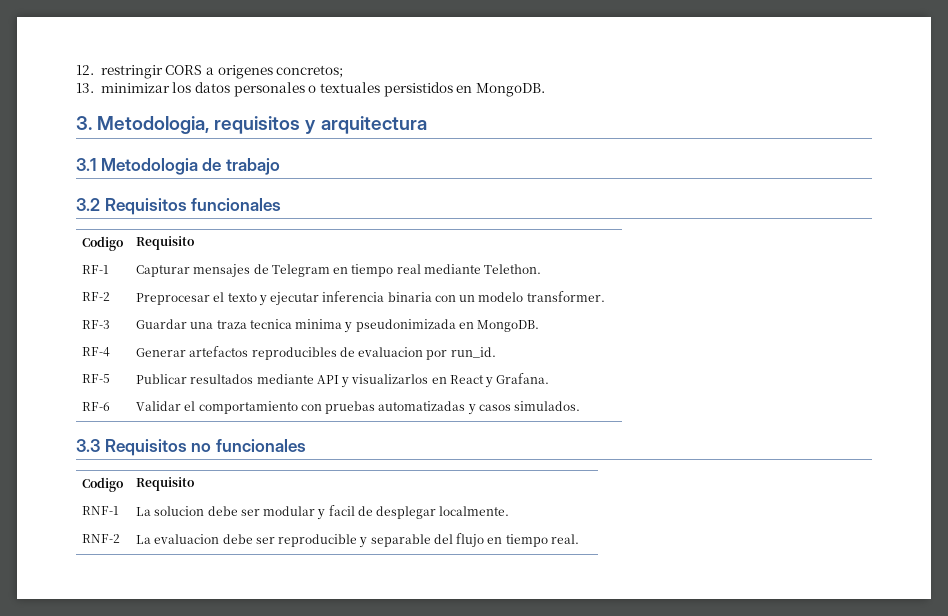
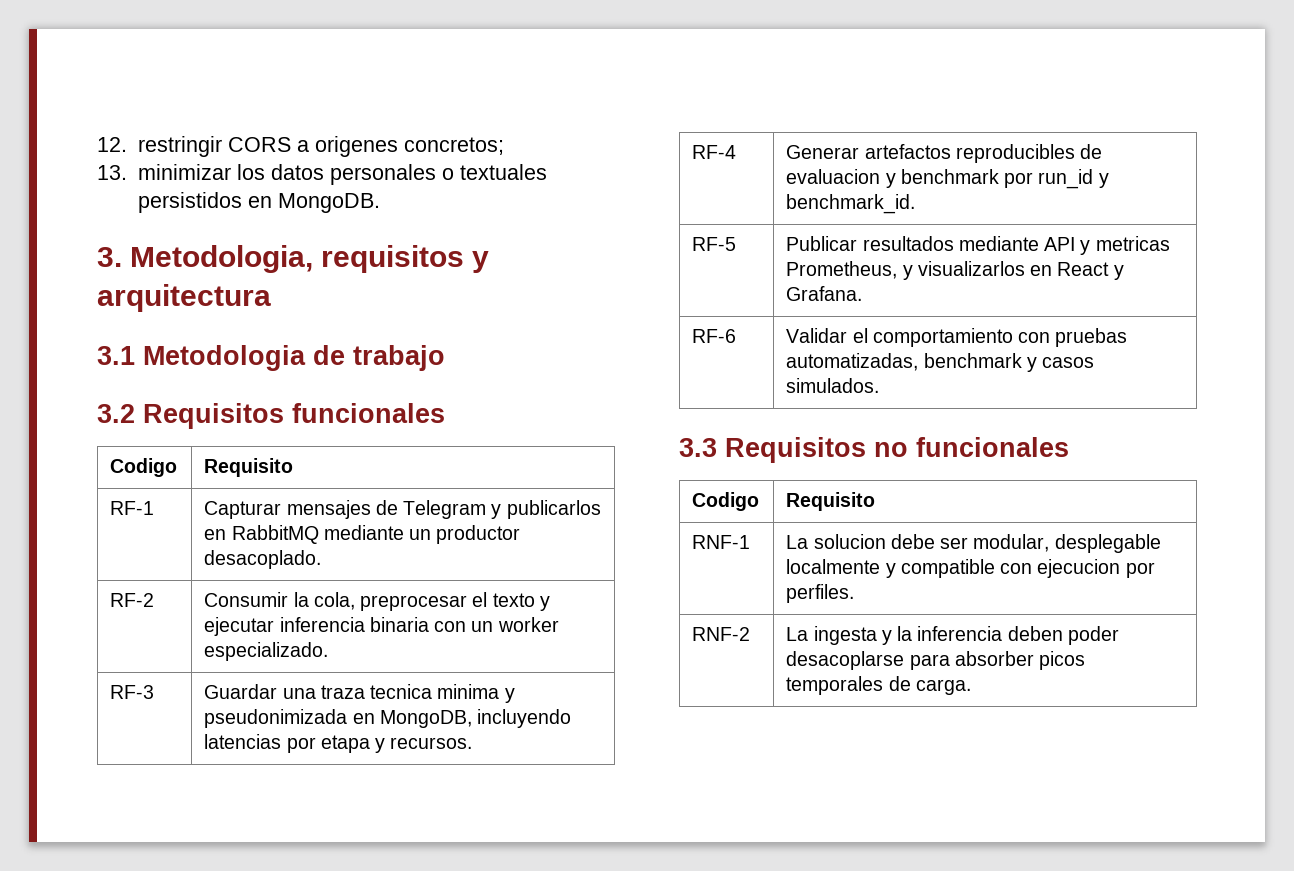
[333,264,542,277] [82,292,111,301] [136,293,211,305] en tiempo real mediante Telethon. // RF-2 | Preprocesar -> [491,500,601,519] [204,525,521,544] [204,550,322,569] [110,593,155,607] [204,592,468,611] y publicarlos en RabbitMQ mediante un productor desacoplado. // RF-2 | Consumir la cola, preprocesar
[478,291,605,302] modelo transformer. -> [497,617,559,632] [204,642,329,661] worker especializado.
[477,320,540,332] MongoDB. -> [379,709,572,728] [204,734,473,753] MongoDB, incluyendo latencias por etapa y recursos.
[426,347,496,360] por run_id. -> [885,169,1109,189] [786,194,916,214] y benchmark por run_id y benchmark_id.
(350, 382) none -> [1095,236,1170,251] [786,261,913,280] metricas Prometheus, y
[378,401,466,411] automatizadas -> [786,353,1022,371] automatizadas, benchmark
[263,505,510,520] [82,534,121,543] [136,533,579,548] modular y facil de desplegar localmente. // RNF-2 | La evaluacion debe ser reproducible y separable del flujo en tiempo real. -> [973,534,1161,553] [786,559,1155,578] [786,584,855,603] [692,627,751,641] [786,626,1120,645] [786,651,1086,670] [786,676,971,695] modular, desplegable localmente y compatible con ejecucion por perfiles. // RNF-2 | La ingesta y la inferencia deben poder desacoplarse para absorber picos temporales de carga.

